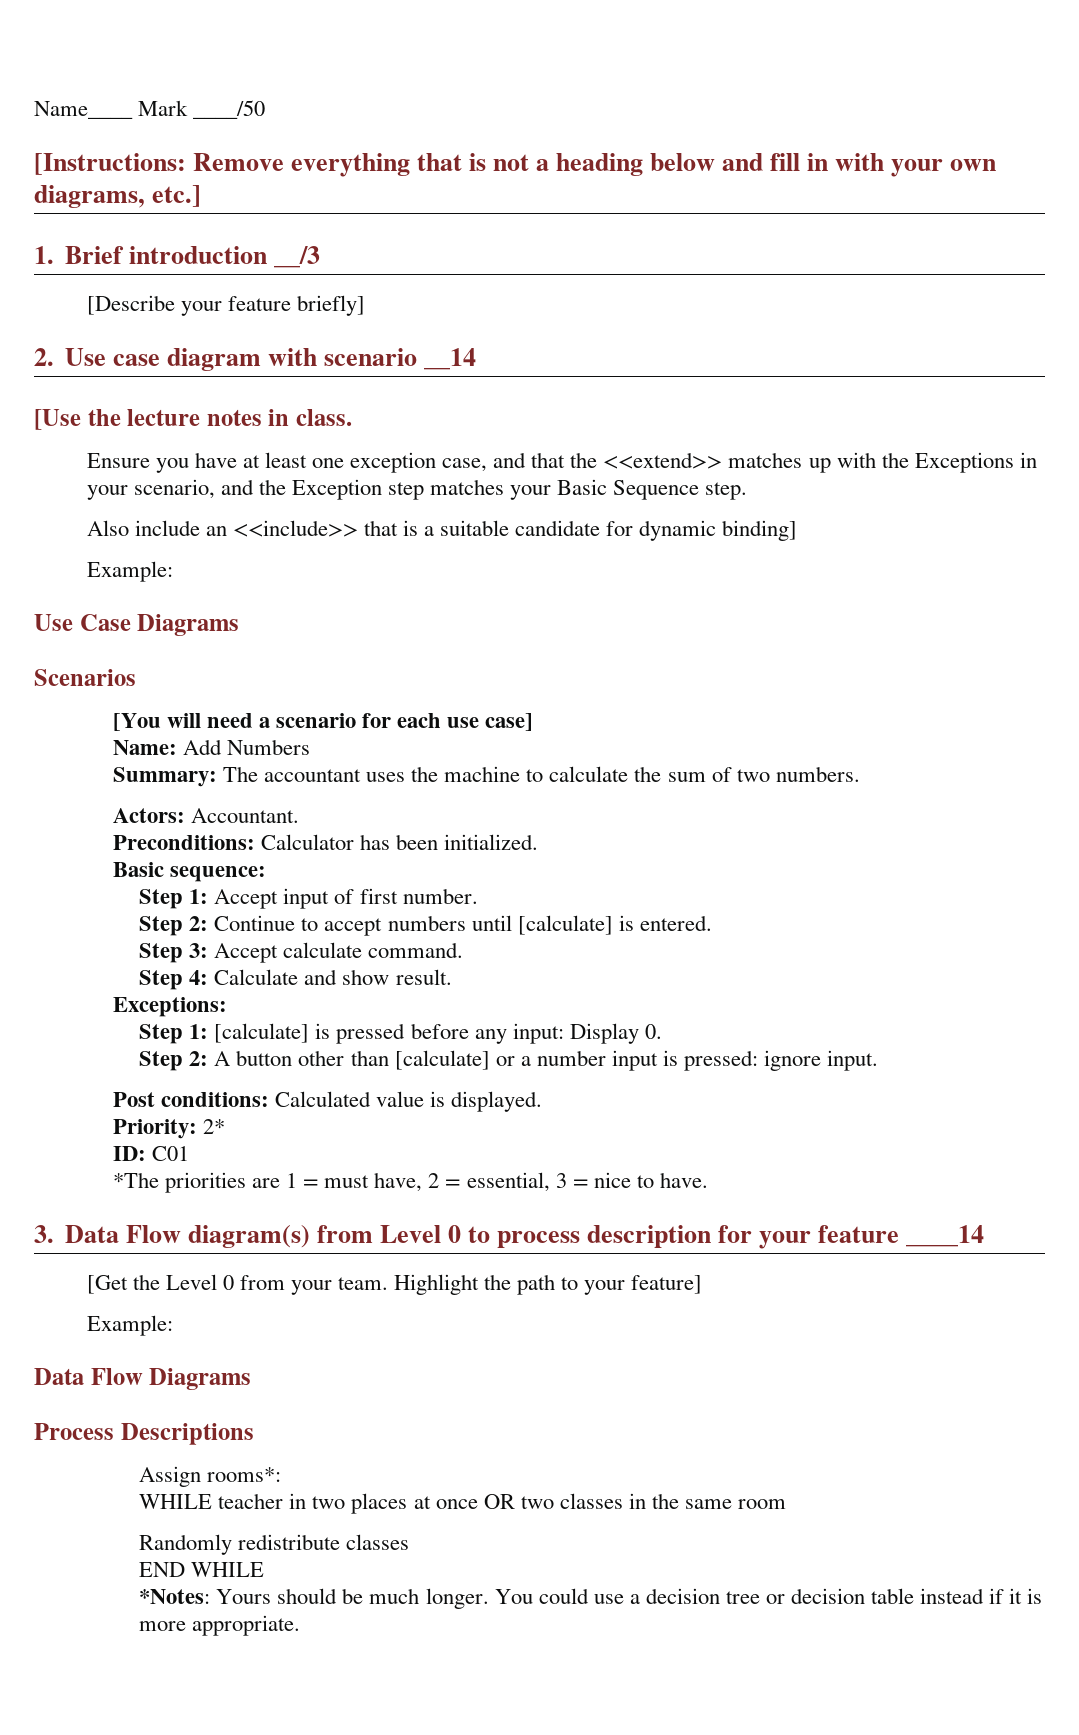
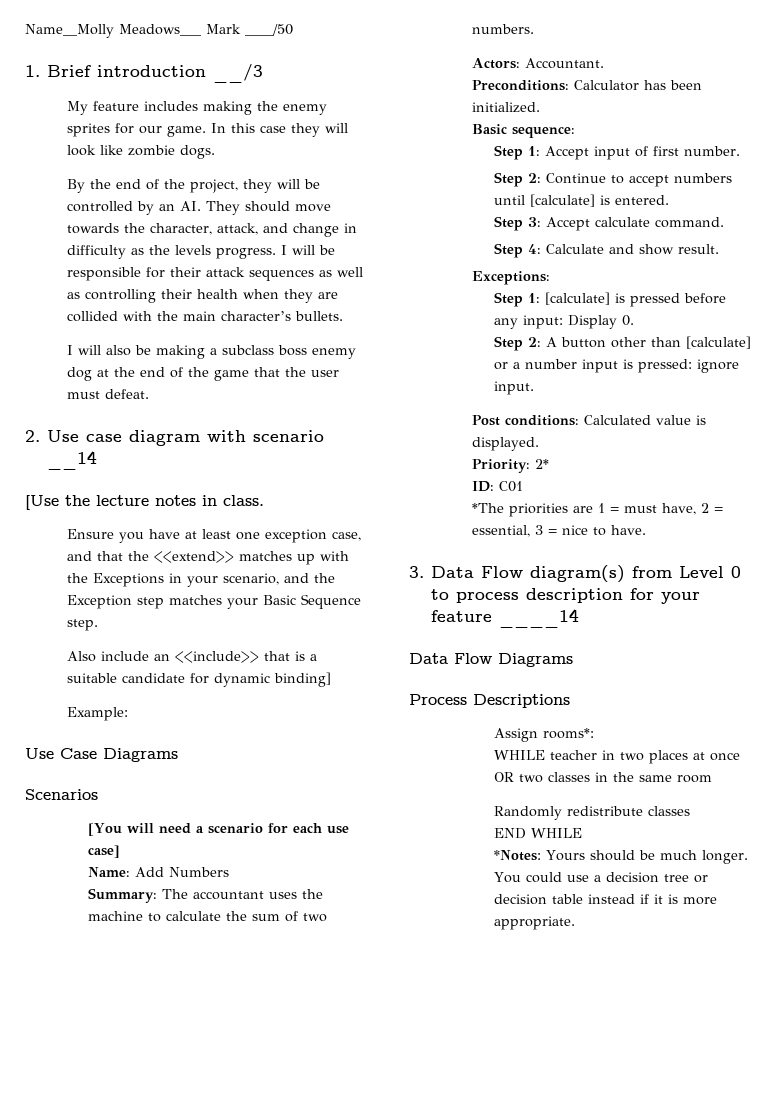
[34,101,133,119] Name____ -> [25,24,201,38] Name__Molly Meadows___
[34,153,997,177] [34,185,202,208] [34,246,321,268] [86,295,365,316] [Instructions: Remove everything that is not a heading below and fill in with your own diagrams, etc.] // 1. Brief introduction __/3 // [Describe your feature briefly] -> [25,64,264,83] [67,101,328,115] [67,123,349,137] [67,145,216,159] [67,179,321,193] [67,201,332,215] [67,223,358,237] [67,245,336,259] [67,267,364,281] [67,289,339,303] [67,311,344,322] [67,345,357,359] [67,367,340,381] [67,389,150,399] 1. Brief introduction __/3 // My feature includes making the enemy sprites for our game. In this case they will look like zombie dogs. // By the end of the project, they will be controlled by an AI. They should move towards the character, attack, and change in difficulty as the levels progress. I will be responsible for their attack sequences as well as controlling their health when they are collided with the main character’s bullets. // I will also be making a subclass boss enemy dog at the end of the game that the user must defeat.
[86,1274,703,1295] [86,1315,173,1336] // [Get the Level 0 from your team. Highlight the path to your feature] // Example: -> (580, 618) none

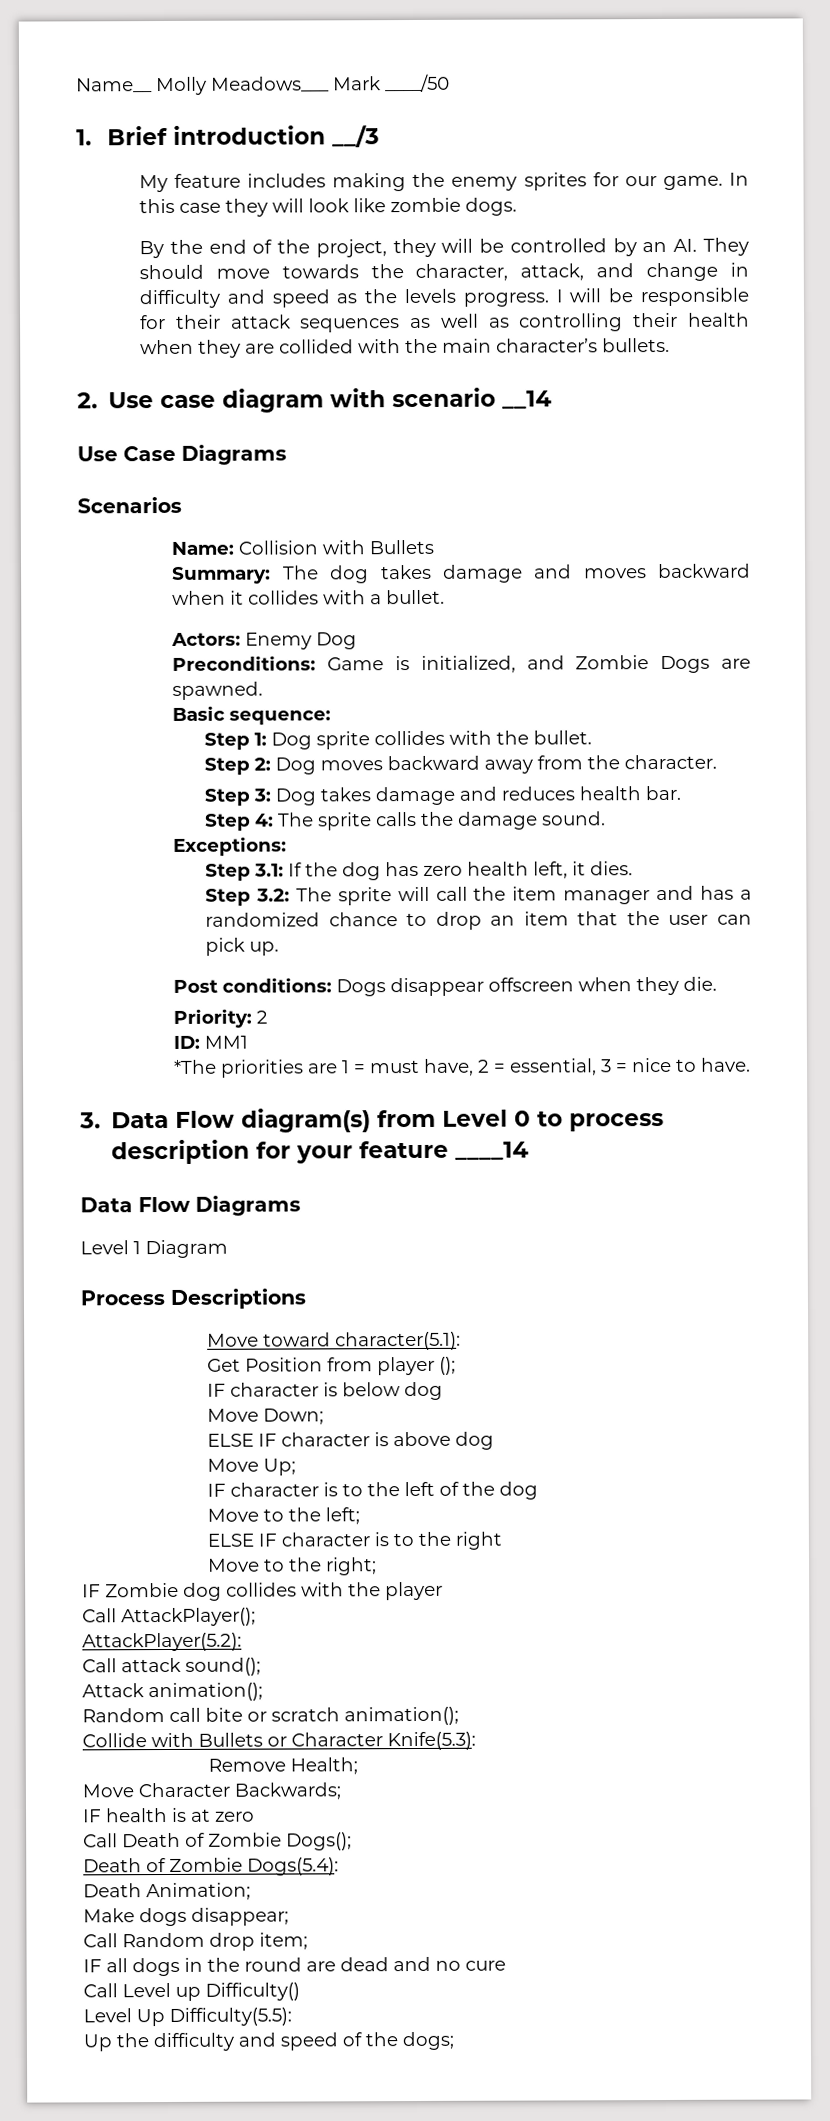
[25,24,114,38] Name__Molly -> [76,76,207,96] Name__ Molly
(127, 252) none -> [226,289,330,308] and speed
[67,345,357,359] [67,367,340,381] [67,389,150,399] // I will also be making a subclass boss enemy dog at the end of the game that the user must defeat. -> (670, 345) none
[25,495,264,510] [67,529,362,543] [67,551,350,565] [67,573,336,587] [67,594,362,609] [67,619,99,631] [67,651,318,663] [67,672,332,687] [67,707,129,721] [25,748,178,762] [25,789,98,800] [88,823,350,836] [88,845,121,858] [88,867,230,877] [88,888,324,903] [88,911,328,922] [472,24,535,34] [Use the lecture notes in class. // Ensure you have at least one exception case, and that the <<extend>> matches up with the Exceptions in your scenario, and the Exception step matches your Basic Sequence step. // Also include an <<include>> that is a suitable candidate for dynamic binding] // Example: // Use Case Diagrams // Scenarios // [You will need a scenario for each use case] // Name: Add Numbers // Summary: The accountant uses the machine to calculate the sum of two numbers. -> [77,444,287,465] [77,496,182,514] [171,539,435,555] [172,563,751,584] [172,589,446,605] Use Case Diagrams // Scenarios // Name: Collision with Bullets // Summary: The dog takes damage and moves backward when it collides with a bullet.
[525,58,605,69] Accountant. -> [245,632,358,650] Enemy Dog
[574,80,703,91] [472,102,541,113] [472,124,576,138] [493,145,740,160] [493,172,732,187] [493,194,669,207] [493,216,724,231] [493,243,719,258] [472,271,551,285] [493,292,726,307] [493,315,634,329] [493,336,751,351] [493,359,739,373] [493,381,534,395] [472,415,707,426] [472,437,540,451] Calculator has been initialized. // Basic sequence: // Step 1: Accept input of first number. // Step 2: Continue to accept numbers until [calculate] is entered. // Step 3: Accept calculate command. // Step 4: Calculate and show result. // Exceptions: // Step 1: [calculate] is pressed before any input: Display 0. // Step 2: A button other than [calculate] or a number input is pressed: ignore input. // Post conditions: Calculated value is displayed. -> [327,655,751,674] [172,681,264,700] [172,705,332,725] [203,730,592,750] [203,754,717,775] [203,785,681,806] [204,811,606,831] [173,836,288,856] [204,861,633,881] [204,885,752,906] [204,911,753,930] [204,937,279,956] [173,976,718,997] Game is initialized, and Zombie Dogs are spawned. // Basic sequence: // Step 1: Dog sprite collides with the bullet. // Step 2: Dog moves backward away from the character. // Step 3: Dog takes damage and reduces health bar. // Step 4: The sprite calls the damage sound. // Exceptions: // Step 3.1: If the dog has zero health left, it dies. // Step 3.2: The sprite will call the item manager and has a randomized chance to drop an item that the user can pick up. // Post conditions: Dogs disappear offscreen when they die.
[535,459,550,469] 2* -> [256,1010,269,1024] 2
[499,481,524,492] C01 -> [204,1035,249,1049] MM1
(573, 660) none -> [80,1239,228,1259] // Level 1 Diagram
[493,728,594,742] [493,750,740,764] [493,772,712,783] [493,806,690,820] [493,828,582,839] [493,850,748,864] [493,872,708,883] [493,894,717,905] [493,916,575,930] Assign rooms*: // WHILE teacher in two places at once OR two classes in the same room // Randomly redistribute classes // END WHILE // *Notes: Yours should be much longer. You could use a decision tree or decision table instead if it is more appropriate. -> [206,1331,461,1351] [206,1356,456,1376] [206,1381,443,1401] [206,1408,324,1425] [206,1431,494,1450] [206,1458,296,1476] [206,1481,538,1500] [206,1507,360,1525] [206,1531,502,1550] [206,1557,377,1576] [82,1581,443,1601] [82,1607,256,1627] [82,1632,242,1652] [82,1657,261,1676] [82,1682,263,1702] [82,1706,459,1726] [82,1731,476,1751] [207,1757,358,1775] [82,1782,341,1800] [83,1807,255,1823] [83,1832,352,1851] [83,1857,339,1876] [83,1882,251,1901] [83,1907,289,1927] [83,1932,308,1951] [83,1956,506,1977] [83,1982,300,2001] [83,2007,292,2027] [83,2031,454,2052] Move toward character(5.1): // Get Position from player (); // IF character is below dog // Move Down; // ELSE IF character is above dog // Move Up; // IF character is to the left of the dog // Move to the left; // ELSE IF character is to the right // Move to the right; // IF Zombie dog collides with the player // Call AttackPlayer(); // AttackPlayer(5.2): // Call attack sound(); // Attack animation(); // Random call bite or scratch animation(); // Collide with Bullets or Character Knife(5.3): // Remove Health; // Move Character Backwards; // IF health is at zero // Call Death of Zombie Dogs(); // Death of Zombie Dogs(5.4): // Death Animation; // Make dogs disappear; // Call Random drop item; // IF all dogs in the round are dead and no cure // Call Level up Difficulty() // Level Up Difficulty(5.5): // Up the difficulty and speed of the dogs;

